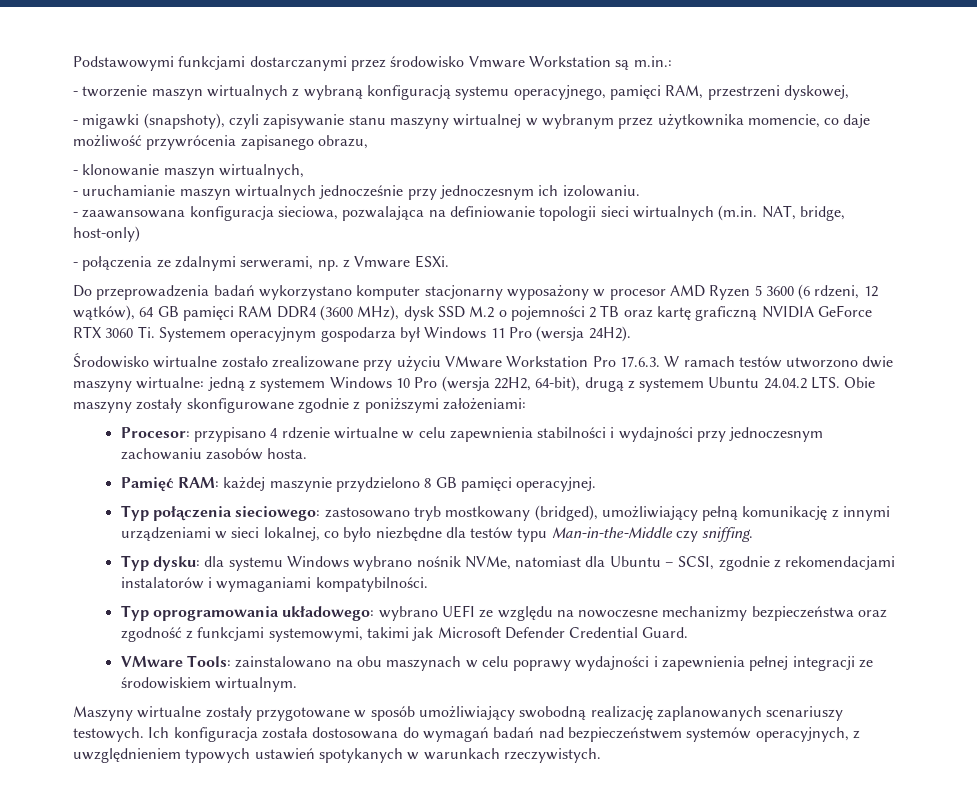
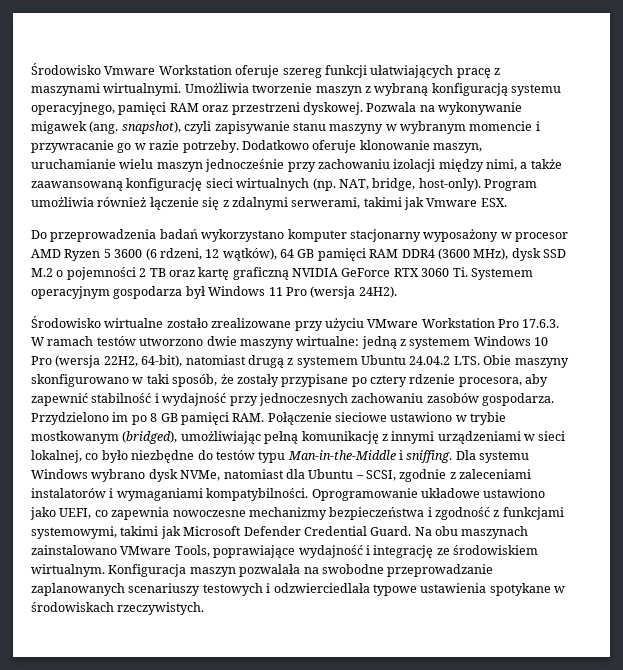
[73,56,672,71] [73,91,78,96] Podstawowymi funkcjami dostarczanymi przez środowisko Vmware Workstation są m.in.: // - -> [31,63,500,78] [31,83,249,96] Środowisko Vmware Workstation oferuje szereg funkcji ułatwiających pracę z maszynami wirtualnymi. Umożliwia
[206,85,288,100] wirtualnych -> (362, 91) none
[665,85,849,100] [73,113,225,129] RAM, przestrzeni dyskowej, // - migawki (snapshoty), -> [169,102,522,115] [31,121,181,134] RAM oraz przestrzeni dyskowej. Pozwala na wykonywanie migawek (ang. snapshot),
[453,114,522,128] wirtualnej -> (384, 129) none
[618,114,871,129] [73,135,368,150] [73,164,304,179] [73,185,640,200] [73,206,597,221] przez użytkownika momencie, co daje możliwość przywrócenia zapisanego obrazu, // - klonowanie maszyn wirtualnych, // - uruchamianie maszyn wirtualnych jednocześnie przy jednoczesnym ich izolowaniu. // - zaawansowana konfiguracja sieciowa, pozwalająca na definiowanie topologii -> [469,121,540,131] [31,140,482,153] [31,159,562,172] [31,178,203,191] momencie i przywracanie go w razie potrzeby. Dodatkowo oferuje klonowanie maszyn, uruchamianie wielu maszyn jednocześnie przy zachowaniu izolacji między nimi, a także zaawansowaną konfigurację
[718,205,758,221] (m.in. -> [312,178,336,191] (np.
[73,226,140,242] [73,255,449,271] host-only) // - połączenia ze zdalnymi serwerami, np. z Vmware ESXi. -> [418,178,537,191] [31,197,507,210] host-only). Program umożliwia również łączenie się z zdalnymi serwerami, takimi jak Vmware ESX.
(581, 384) none -> [185,355,246,365] natomiast
[136,398,526,413] [120,427,824,442] [120,448,308,460] [120,477,597,492] [120,505,698,521] zostały skonfigurowane zgodnie z poniższymi założeniami: // Procesor: przypisano 4 rdzenie wirtualne w celu zapewnienia stabilności i wydajności przy jednoczesnym zachowaniu zasobów hosta. // Pamięć RAM: każdej maszynie przydzielono 8 GB pamięci operacyjnej. // Typ połączenia sieciowego: zastosowano tryb mostkowany (bridged), umożliwiający -> [31,374,549,387] [31,393,554,406] [31,412,507,425] [31,431,261,444] skonfigurowano w taki sposób, że zostały przypisane po cztery rdzenie procesora, aby zapewnić stabilność i wydajność przy jednoczesnych zachowaniu zasobów gospodarza. Przydzielono im po 8 GB pamięci RAM. Połączenie sieciowe ustawiono w trybie mostkowanym (bridged), umożliwiając
[445,527,466,538] dla -> [197,450,213,460] do
[676,530,699,542] czy -> [399,450,403,460] i
[120,555,225,571] // Typ dysku: dla -> [455,450,476,460] Dla
[416,556,461,567] nośnik -> [148,469,178,482] dysk
[785,556,896,570] rekomendacjami -> [459,469,532,479] zaleceniami
[120,605,574,621] // Typ oprogramowania układowego: wybrano UEFI ze względu na -> [311,488,546,501] [30,507,170,520] Oprogramowanie układowe ustawiono jako UEFI, co zapewnia
[858,609,888,618] oraz -> [427,507,432,517] i
[120,655,874,671] [120,677,297,692] [73,706,844,721] [73,727,860,742] [73,748,500,763] // VMware Tools: zainstalowano na obu maszynach w celu poprawy wydajności i zapewnienia pełnej integracji ze środowiskiem wirtualnym. // Maszyny wirtualne zostały przygotowane w sposób umożliwiający swobodną realizację zaplanowanych scenariuszy testowych. Ich konfiguracja została dostosowana do wymagań badań nad bezpieczeństwem systemów operacyjnych, z uwzględnieniem typowych ustawień spotykanych w warunkach -> [414,526,529,539] [31,545,538,558] [31,564,494,577] [31,583,565,596] [31,602,114,612] Na obu maszynach zainstalowano VMware Tools, poprawiające wydajność i integrację ze środowiskiem wirtualnym. Konfiguracja maszyn pozwalała na swobodne przeprowadzanie zaplanowanych scenariuszy testowych i odzwierciedlała typowe ustawienia spotykane w środowiskach

